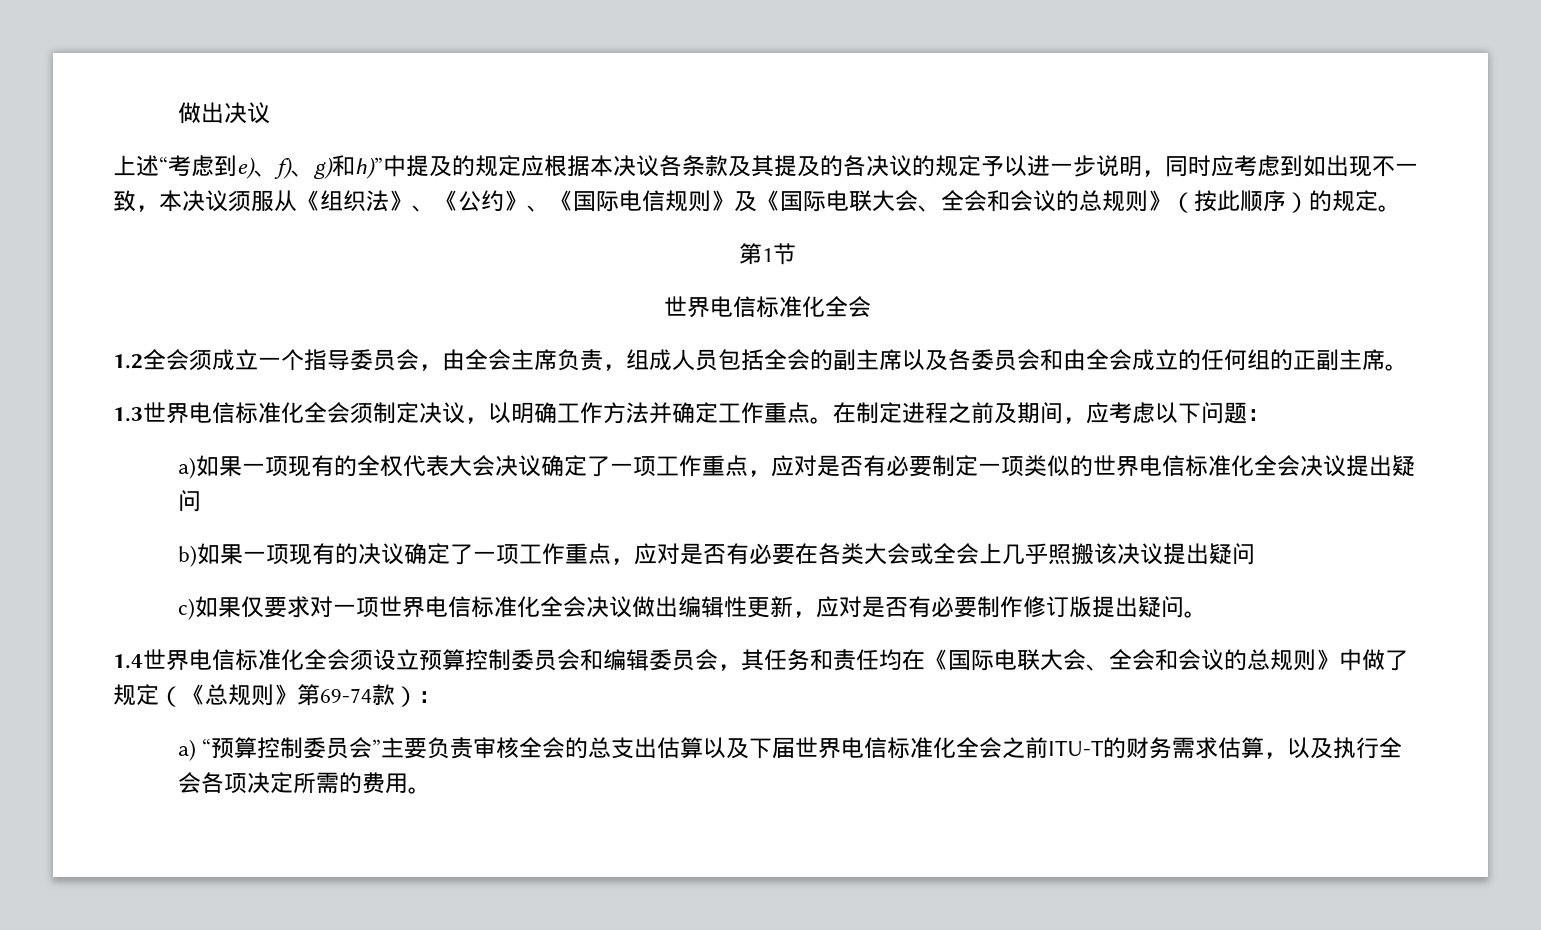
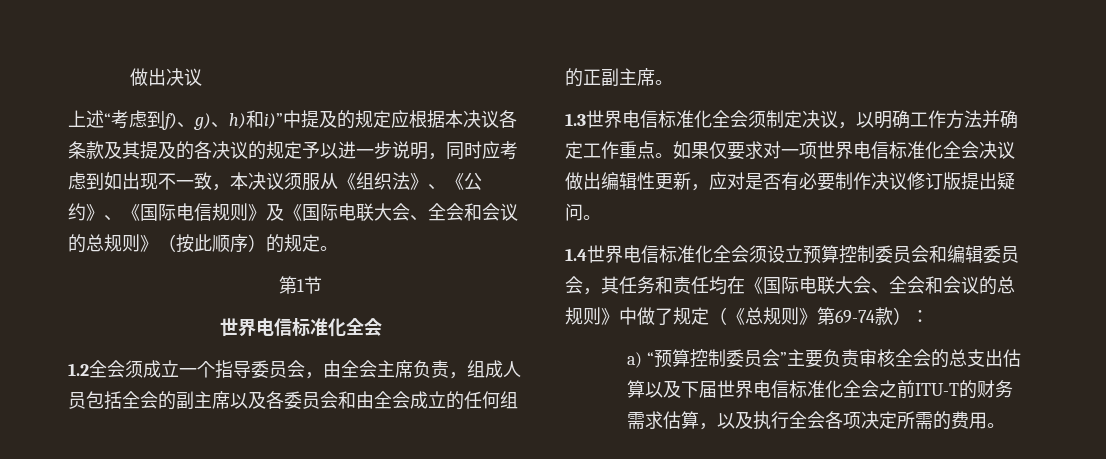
[237,157,277,179] e)、 -> (165, 119) none
[332,155,383,179] 和h)” -> [211,110,283,129] 、h)和i)”
[833,402,1270,424] [177,455,1415,479] [177,490,201,512] [177,543,1255,567] [177,598,195,620] 在制定进程之前及期间，应考虑以下问题： // a)如果一项现有的全权代表大会决议确定了一项工作重点，应对是否有必要制定一项类似的世界电信标准化全会决议提出疑问 // b)如果一项现有的决议确定了一项工作重点，应对是否有必要在各类大会或全会上几乎照搬该决议提出疑问 // c) -> (673, 155) none
(1023, 607) none -> [871,172,907,190] 决议

